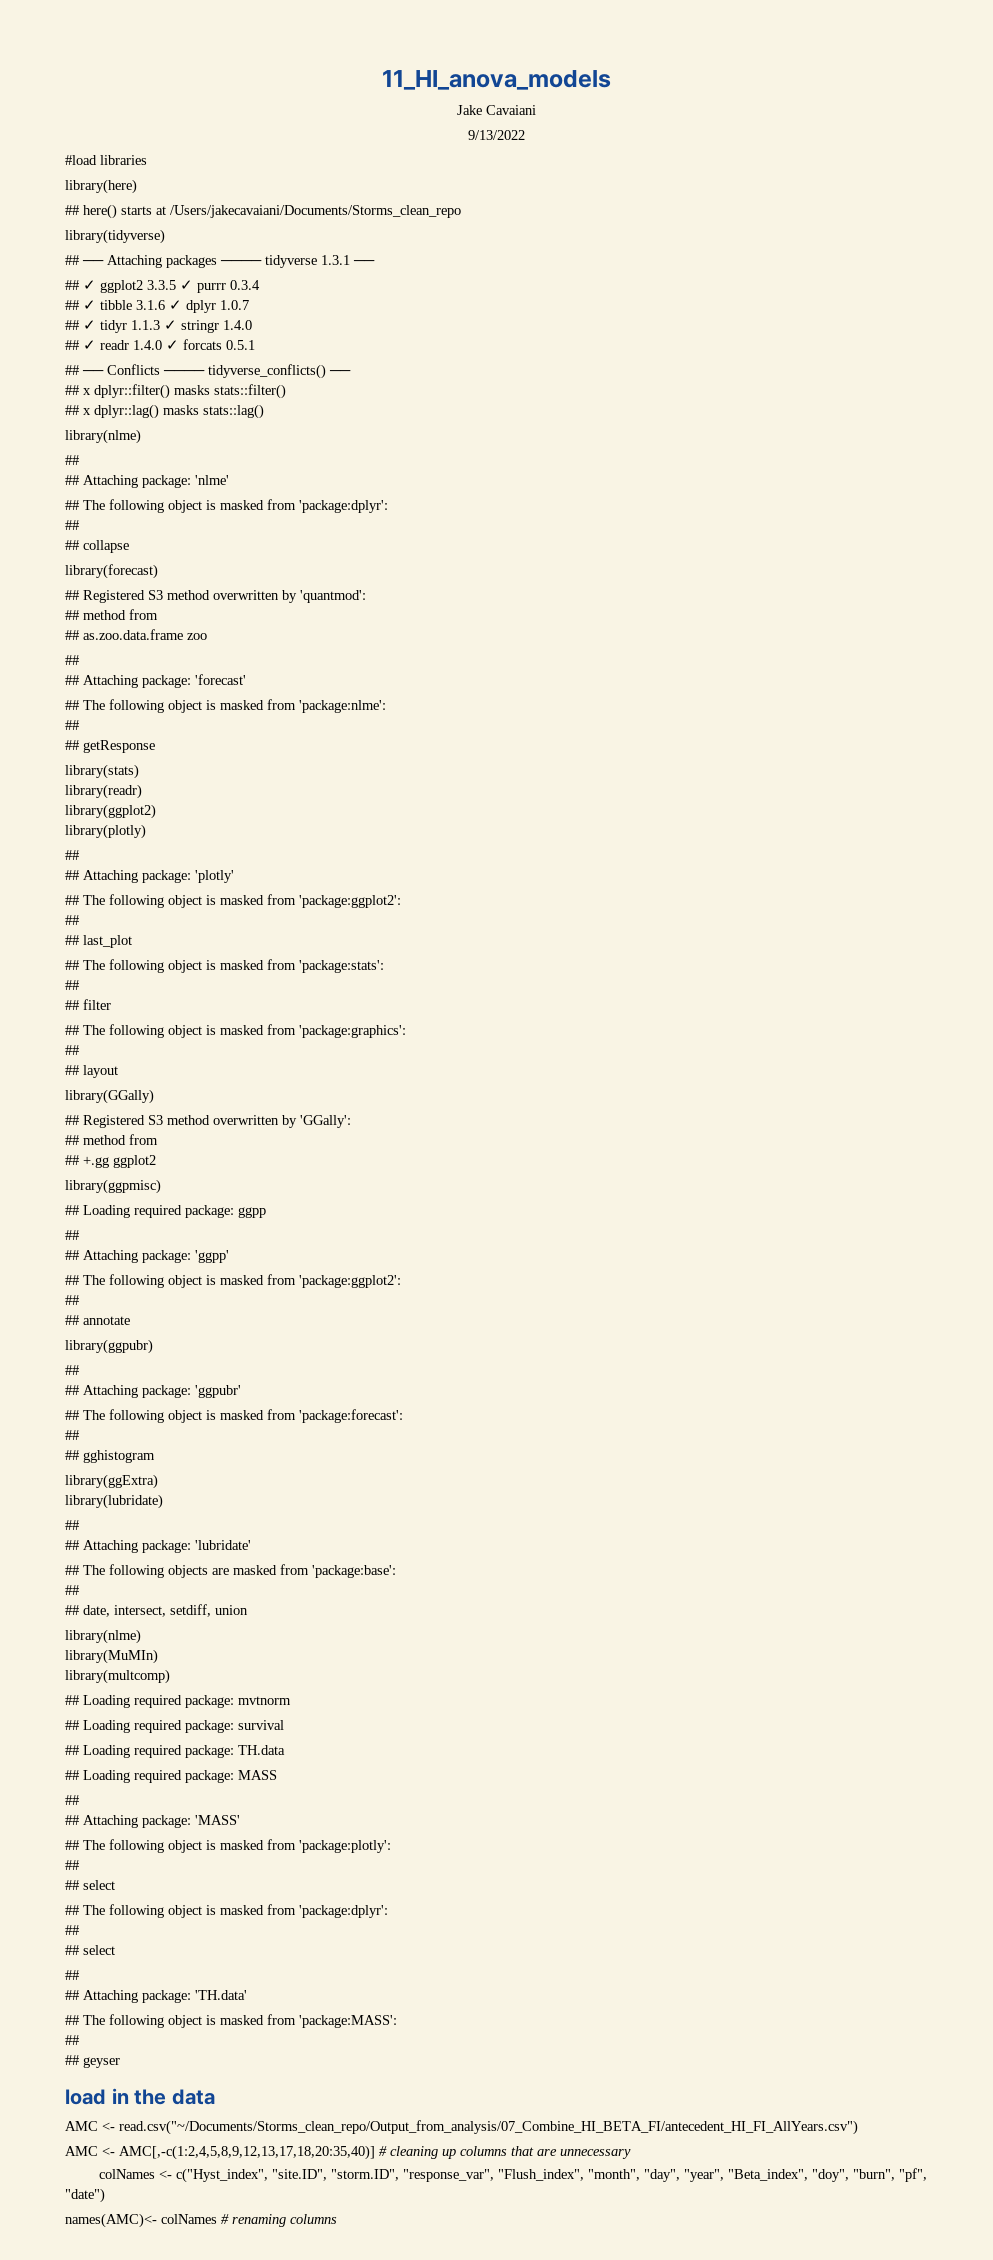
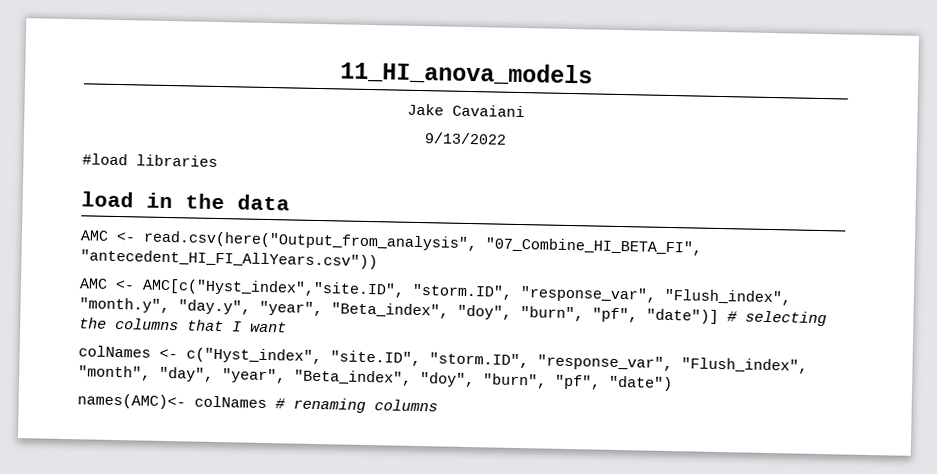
[65,179,137,194] [65,204,461,219] [65,229,165,244] [65,255,375,268] [65,280,260,293] [65,300,249,313] [65,320,252,333] [65,339,255,350] [65,364,351,379] [65,384,286,399] [65,404,264,419] [65,429,141,444] [65,455,79,465] [65,475,229,488] [65,499,388,513] [65,520,79,530] [65,540,129,553] [65,564,158,579] [65,590,366,603] [65,609,158,620] [65,629,207,640] [65,655,79,665] [65,674,246,688] [65,699,386,713] [65,720,79,730] [65,740,155,753] [65,764,139,779] [65,784,142,799] [65,804,156,819] [65,824,146,839] [65,850,79,860] [65,870,234,883] [65,894,401,908] [65,915,79,925] [65,935,132,948] [65,959,384,973] [65,980,79,990] [65,999,111,1010] [65,1024,406,1038] [65,1045,79,1055] [65,1065,118,1078] [65,1089,154,1104] [65,1115,351,1128] [65,1134,158,1145] [65,1155,156,1168] [65,1179,161,1194] [65,1205,266,1218] [65,1230,79,1240] [65,1250,229,1263] [65,1274,401,1288] [65,1295,79,1305] [65,1315,130,1325] [65,1339,153,1354] [65,1365,79,1375] [65,1385,241,1398] [65,1409,403,1423] [65,1430,79,1440] [65,1450,155,1463] [65,1474,158,1489] [65,1494,163,1509] [65,1520,79,1530] [65,1540,251,1553] [65,1564,396,1578] [65,1585,79,1595] [65,1604,248,1617] [65,1629,141,1644] [65,1649,158,1664] [65,1669,170,1684] [65,1695,291,1708] [65,1720,284,1733] [65,1745,285,1758] [65,1770,277,1783] [65,1795,79,1805] [65,1815,240,1828] [65,1839,391,1853] [65,1860,79,1870] [65,1880,115,1890] [65,1904,388,1918] [65,1925,79,1935] [65,1945,115,1955] [65,1970,79,1980] [65,1990,247,2003] [65,2014,397,2028] [65,2035,79,2045] [65,2055,120,2068] // library(here) // ## here() starts at /Users/jakecavaiani/Documents/Storms_clean_repo // library(tidyverse) // ## ── Attaching packages ──── tidyverse 1.3.1 ── // ## ✓ ggplot2 3.3.5 ✓ purrr 0.3.4 // ## ✓ tibble 3.1.6 ✓ dplyr 1.0.7 // ## ✓ tidyr 1.1.3 ✓ stringr 1.4.0 // ## ✓ readr 1.4.0 ✓ forcats 0.5.1 // ## ── Conflicts ──── tidyverse_conflicts() ── // ## x dplyr::filter() masks stats::filter() // ## x dplyr::lag() masks stats::lag() // library(nlme) // ## // ## Attaching package: 'nlme' // ## The following object is masked from 'package:dplyr': // ## // ## collapse // library(forecast) // ## Registered S3 method overwritten by 'quantmod': // ## method from // ## as.zoo.data.frame zoo // ## // ## Attaching package: 'forecast' // ## The following object is masked from 'package:nlme': // ## // ## getResponse // library(stats) // library(readr) // library(ggplot2) // library(plotly) // ## // ## Attaching package: 'plotly' // ## The following object is masked from 'package:ggplot2': // ## // ## last_plot // ## The following object is masked from 'package:stats': // ## // ## filter // ## The following object is masked from 'package:graphics': // ## // ## layout // library(GGally) // ## Registered S3 method overwritten by 'GGally': // ## method from // ## +.gg ggplot2 // library(ggpmisc) // ## Loading required package: ggpp // ## // ## Attaching package: 'ggpp' // ## The following object is masked from 'package:ggplot2': // ## // ## annotate // library(ggpubr) // ## // ## Attaching package: 'ggpubr' // ## The following object is masked from 'package:forecast': // ## // ## gghistogram // library(ggExtra) // library(lubridate) // ## // ## Attaching package: 'lubridate' // ## The following objects are masked from 'package:base': // ## // ## date, intersect, setdiff, union // library(nlme) // library(MuMIn) // library(multcomp) // ## Loading required package: mvtnorm // ## Loading required package: survival // ## Loading required package: TH.data // ## Loading required package: MASS // ## // ## Attaching package: 'MASS' // ## The following object is masked from 'package:plotly': // ## // ## select // ## The following object is masked from 'package:dplyr': // ## // ## select // ## // ## Attaching package: 'TH.data' // ## The following object is masked from 'package:MASS': // ## // ## geyser -> (218, 160) none
[119,2120,858,2135] [65,2145,631,2160] read.csv("~/Documents/Storms_clean_repo/Output_from_analysis/07_Combine_HI_BETA_FI/antecedent_HI_FI_AllYears.csv") // AMC <- AMC[,-c(1:2,4,5,8,9,12,13,17,18,20:35,40)] # cleaning up columns that are unnecessary -> [143,230,702,256] [80,249,378,270] [79,278,791,306] [79,297,827,327] [79,317,287,333] read.csv(here("Output_from_analysis", "07_Combine_HI_BETA_FI", "antecedent_HI_FI_AllYears.csv")) // AMC <- AMC[c("Hyst_index","site.ID", "storm.ID", "response_var", "Flush_index", "month.y", "day.y", "year", "Beta_index", "doy", "burn", "pf", "date")] # selecting the columns that I want

